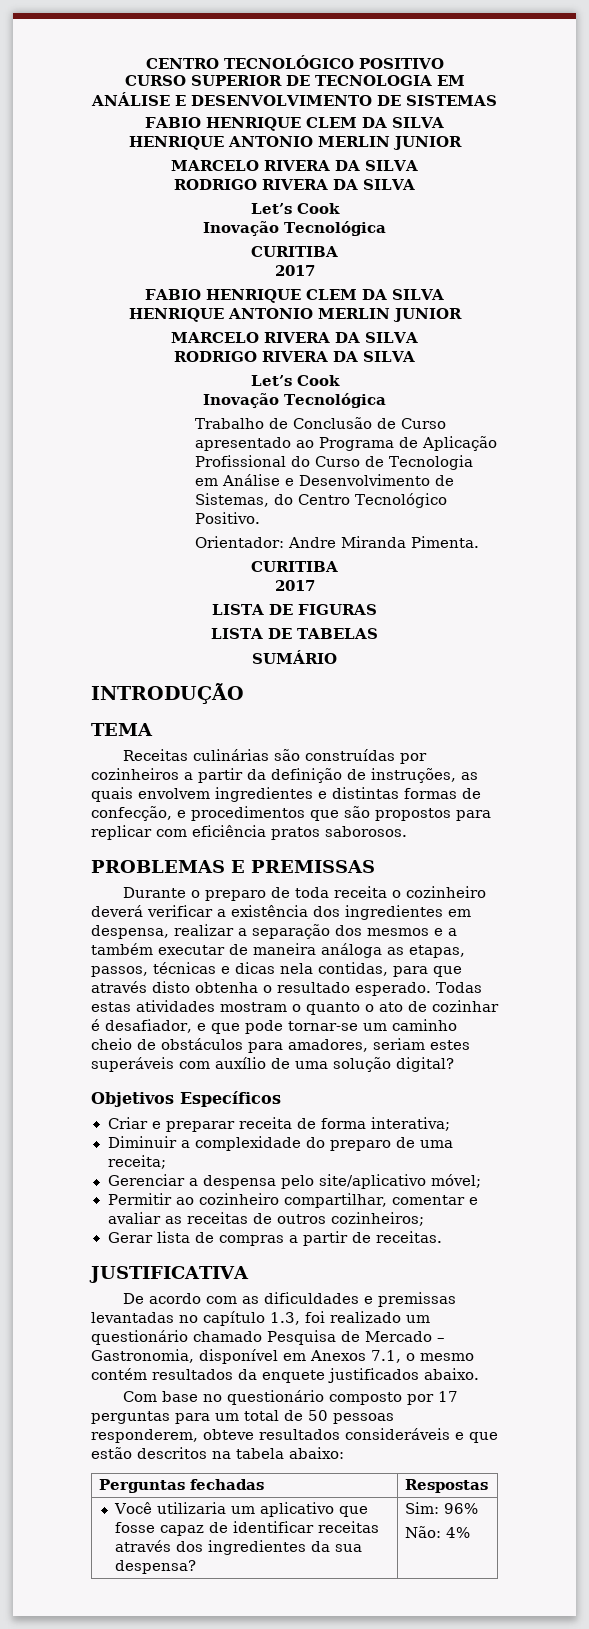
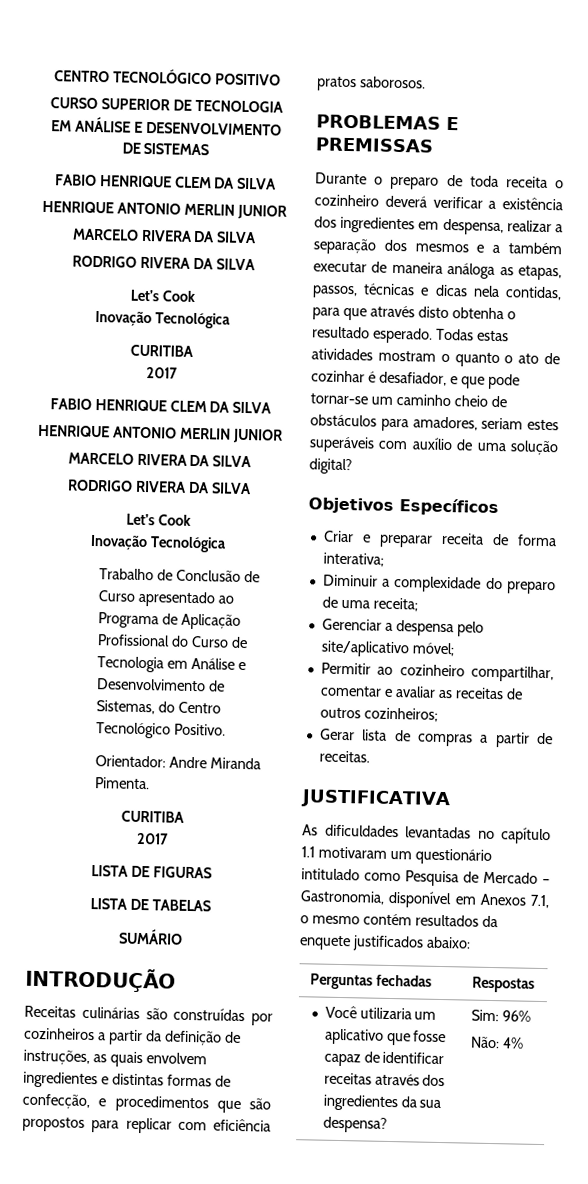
[91,723,153,736] // TEMA -> (176, 979) none
[123,1292,457,1307] [91,1311,430,1326] [91,1330,262,1345] De acordo com as dificuldades e premissas levantadas no capítulo 1.3, foi realizado um questionário chamado -> [302,824,551,845] [301,846,492,865] [301,868,401,882] As dificuldades levantadas no capítulo 1.1 motivaram um questionário intitulado como
[424,1368,479,1380] [123,1390,459,1405] [91,1410,394,1424] [91,1428,498,1443] [91,1447,284,1459] abaixo. // Com base no questionário composto por 17 perguntas para um total de 50 pessoas responderem, obteve resultados consideráveis e que estão descritos na tabela -> (424, 943) none

